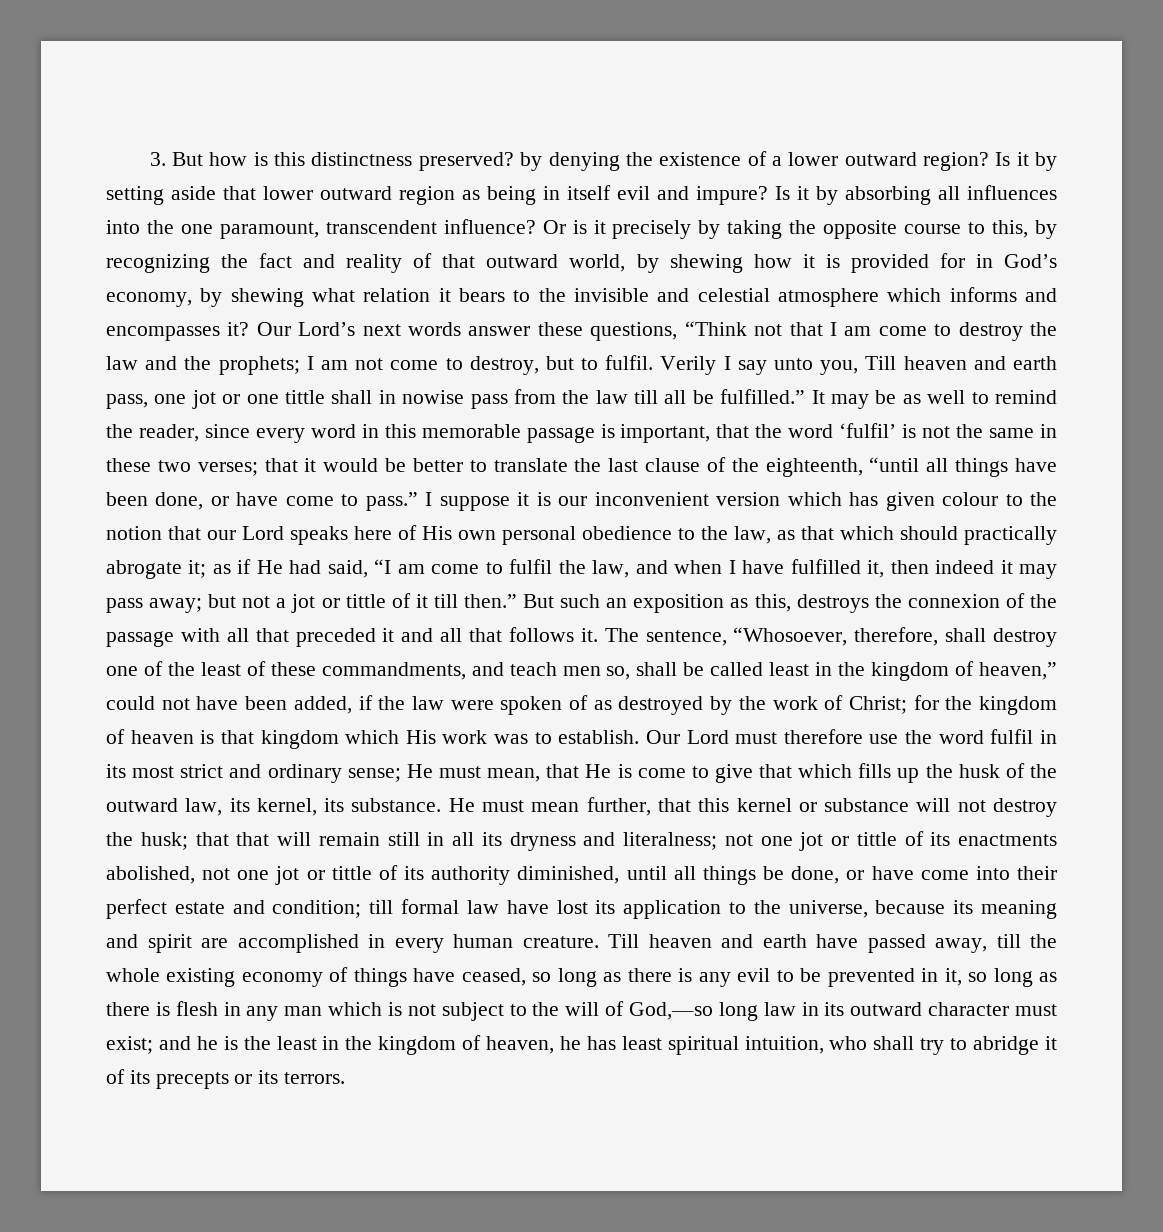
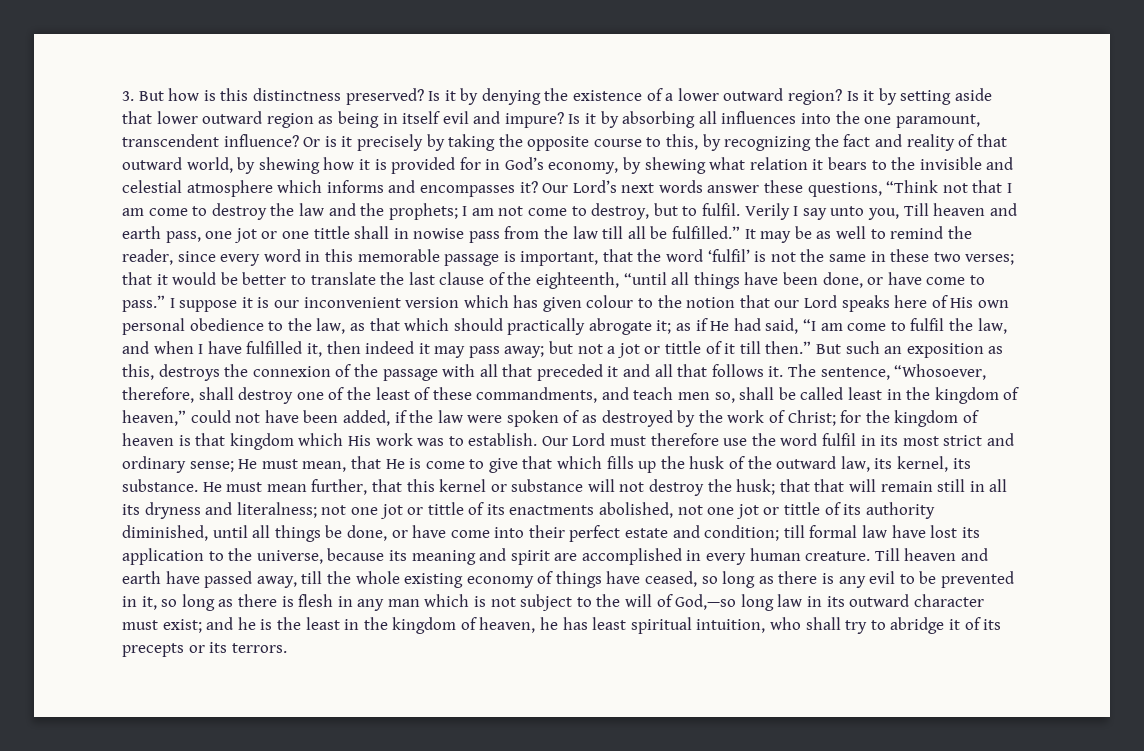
(514, 161) none -> [428,90,456,101] Is it

